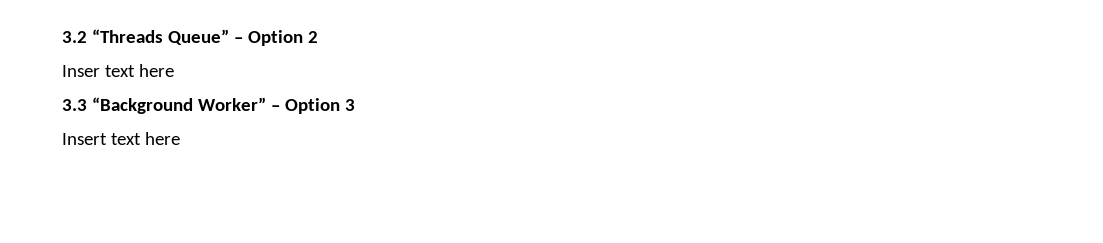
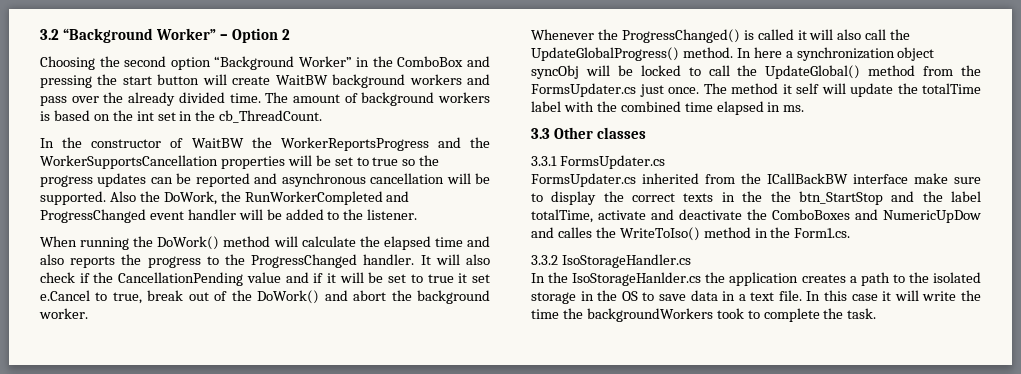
[91,29,229,45] “Threads Queue” -> [62,28,216,43] “Background Worker”
[62,64,174,77] [62,97,355,114] [62,132,180,145] Inser text here // 3.3 “Background Worker” – Option 3 // Insert text here -> [40,56,490,70] [40,74,491,88] [40,92,490,106] [40,110,323,123] [40,137,490,151] [40,155,440,169] [40,173,491,187] [40,191,410,205] [40,209,418,223] [40,236,491,250] [40,254,490,268] [40,272,491,286] [40,290,490,304] [39,308,88,319] [531,29,911,43] [531,47,935,61] [531,65,981,79] [531,83,981,97] [531,101,805,115] [531,127,646,139] [531,155,665,169] [531,173,981,187] [531,191,981,205] [531,209,981,223] [531,227,851,241] [531,254,691,268] [531,272,982,286] [531,290,981,304] [531,308,877,322] Choosing the second option “Background Worker” in the ComboBox and pressing the start button will create WaitBW background workers and pass over the already divided time. The amount of background workers is based on the int set in the cb_ThreadCount. // In the constructor of WaitBW the WorkerReportsProgress and the WorkerSupportsCancellation properties will be set to true so the progress updates can be reported and asynchronous cancellation will be supported. Also the DoWork, the RunWorkerCompleted and ProgressChanged event handler will be added to the listener. // When running the DoWork() method will calculate the elapsed time and also reports the progress to the ProgressChanged handler. It will also check if the CancellationPending value and if it will be set to true it set e.Cancel to true, break out of the DoWork() and abort the background worker. // Whenever the ProgressChanged() is called it will also call the UpdateGlobalProgress() method. In here a synchronization object syncObj will be locked to call the UpdateGlobal() method from the FormsUpdater.cs just once. The method it self will update the totalTime label with the combined time elapsed in ms. // 3.3 Other classes // 3.3.1 FormsUpdater.cs // FormsUpdater.cs inherited from the ICallBackBW interface make sure to display the correct texts in the the btn_StartStop and the label totalTime, activate and deactivate the ComboBoxes and NumericUpDow and calles the WriteToIso() method in the Form1.cs. // 3.3.2 IsoStorageHandler.cs // In the IsoStorageHanlder.cs the application creates a path to the isolated storage in the OS to save data in a text file. In this case it will write the time the backgroundWorkers took to complete the task.

